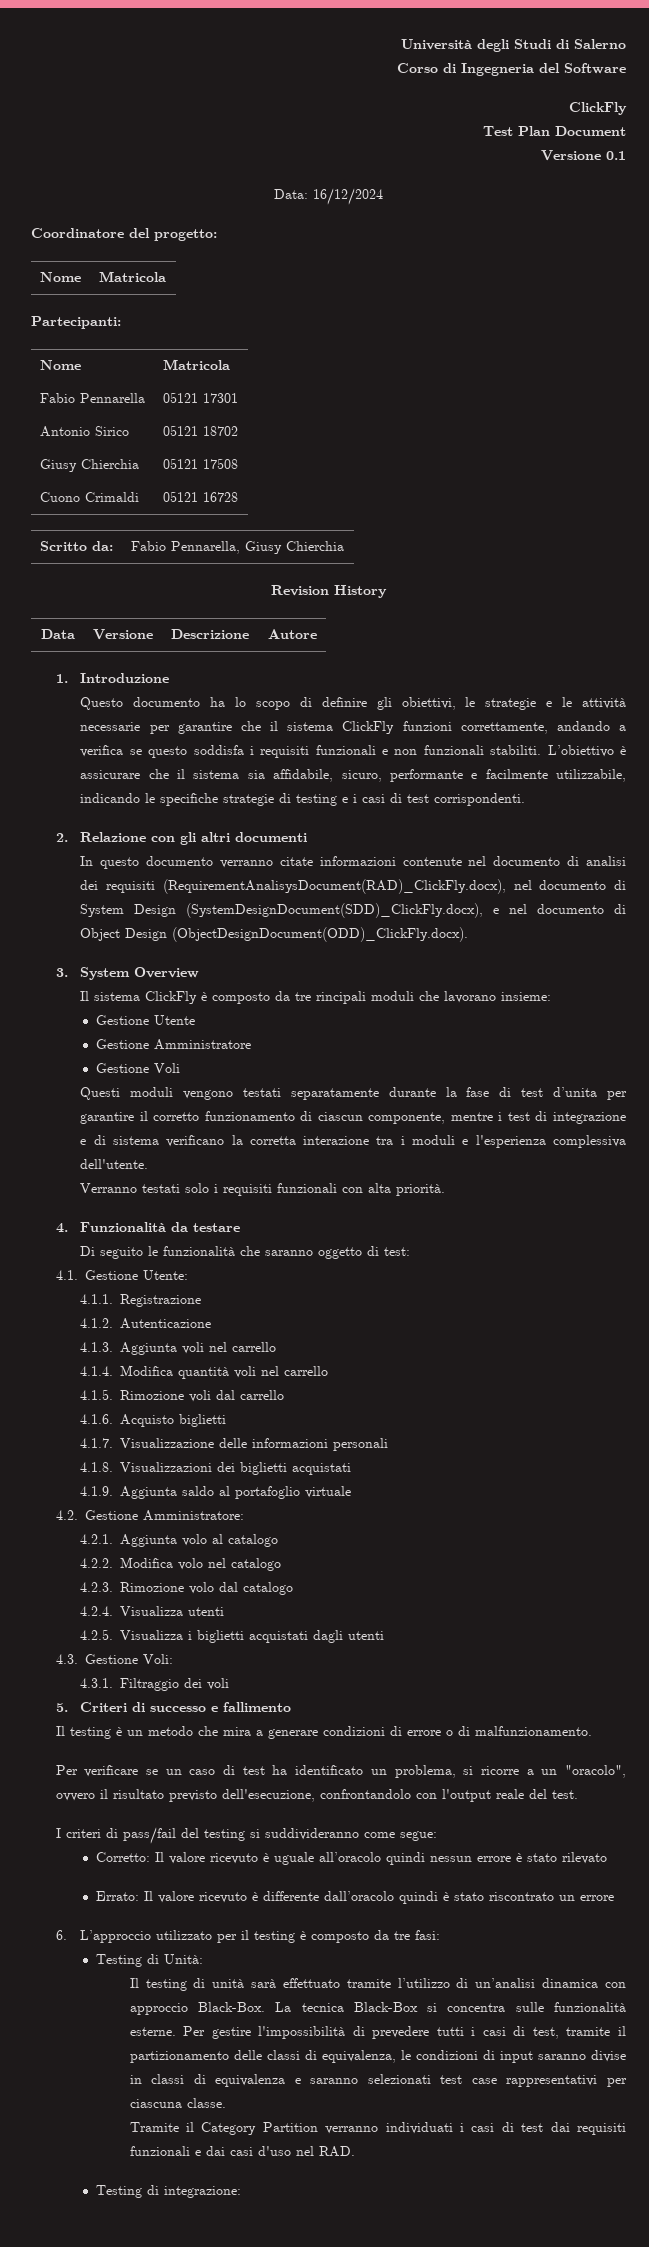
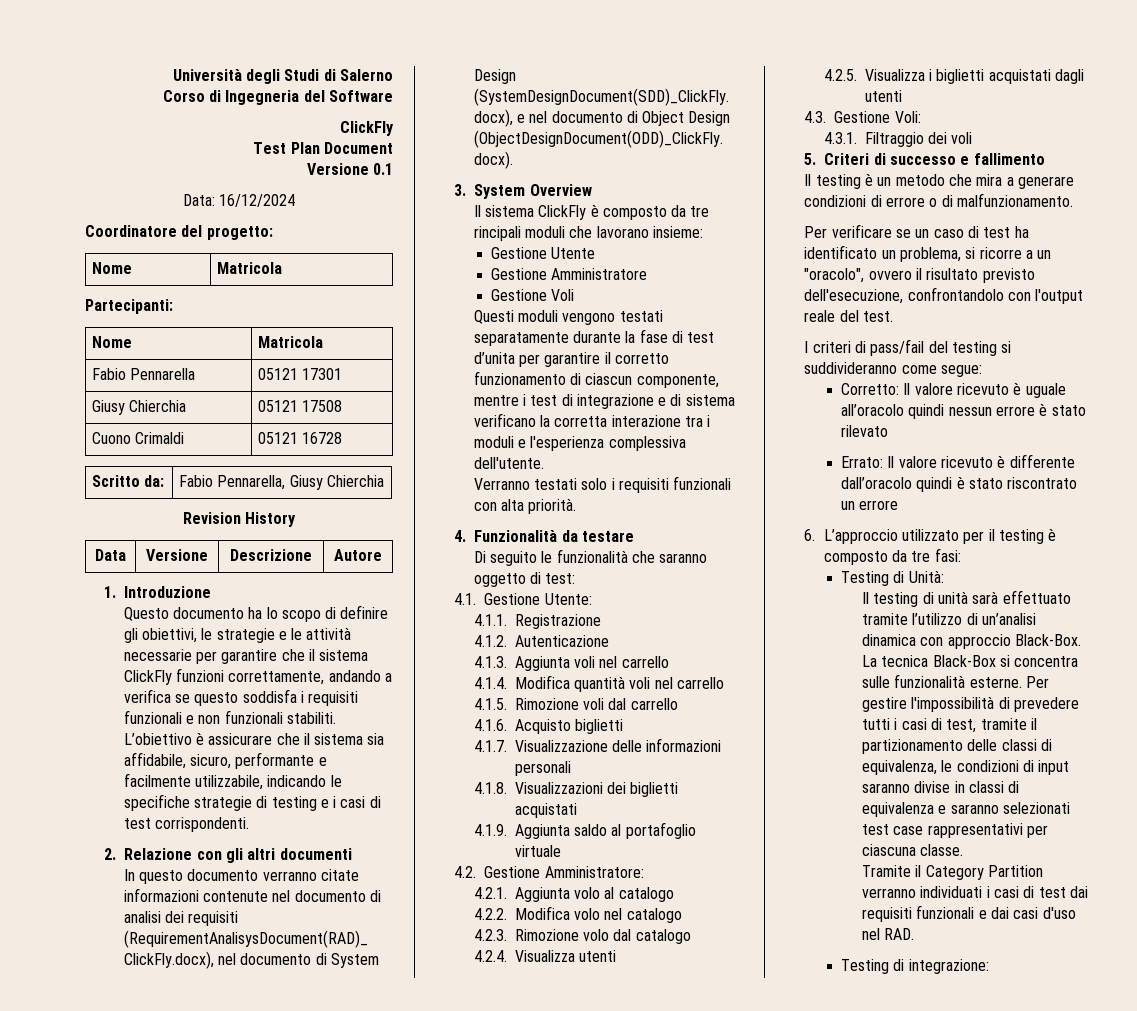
[39,426,129,437] [162,425,238,436] // Antonio Sirico | 05121 18702 -> (343, 374) none

